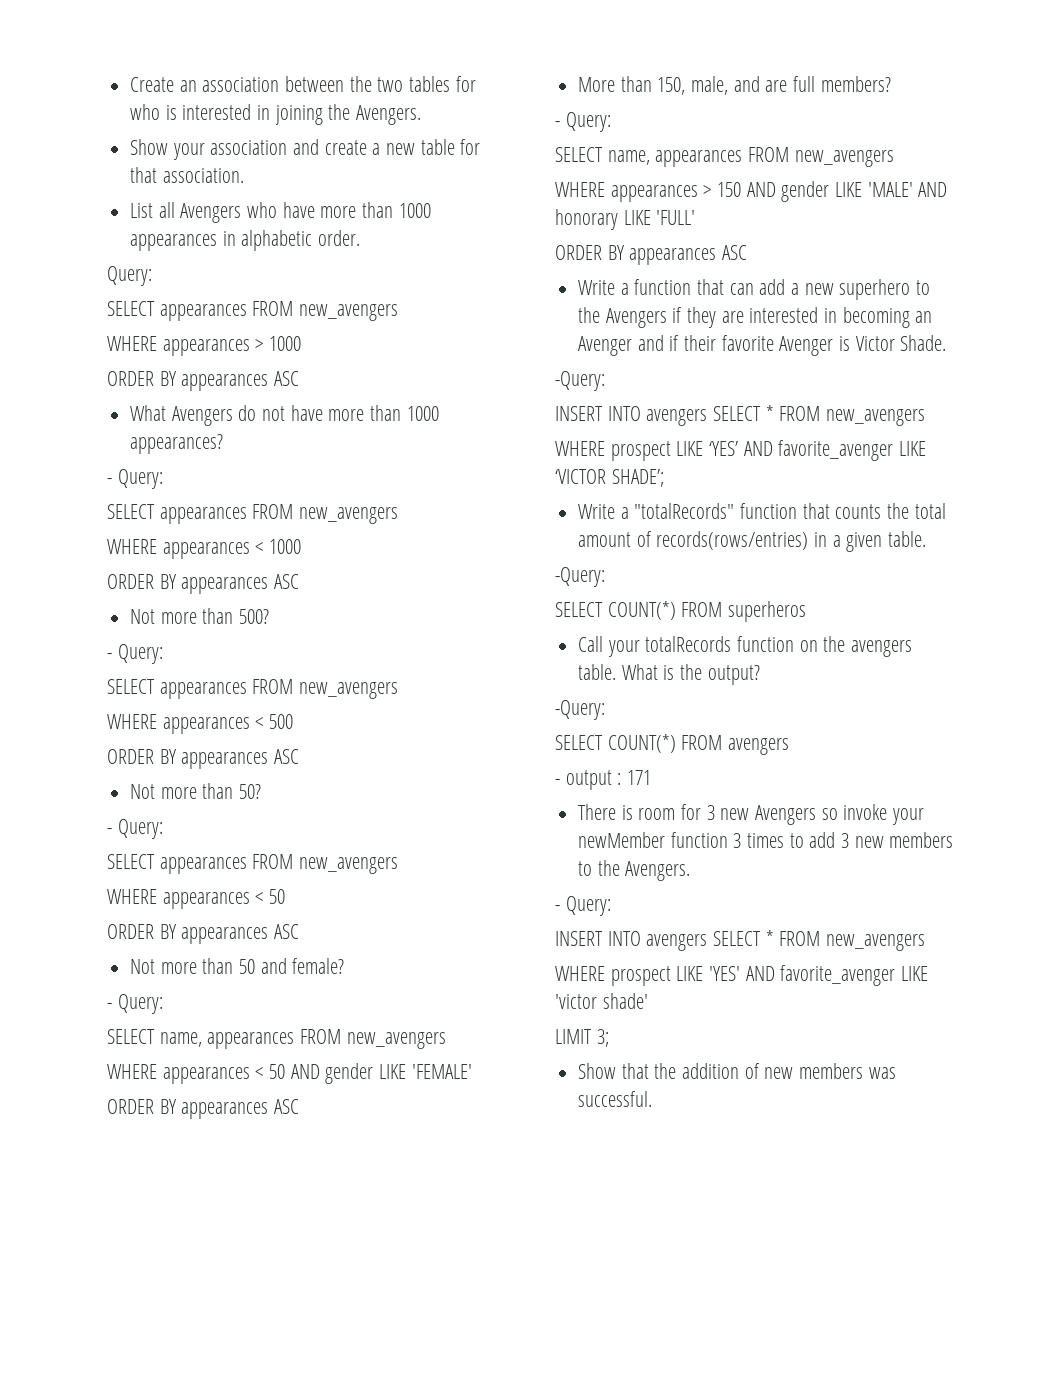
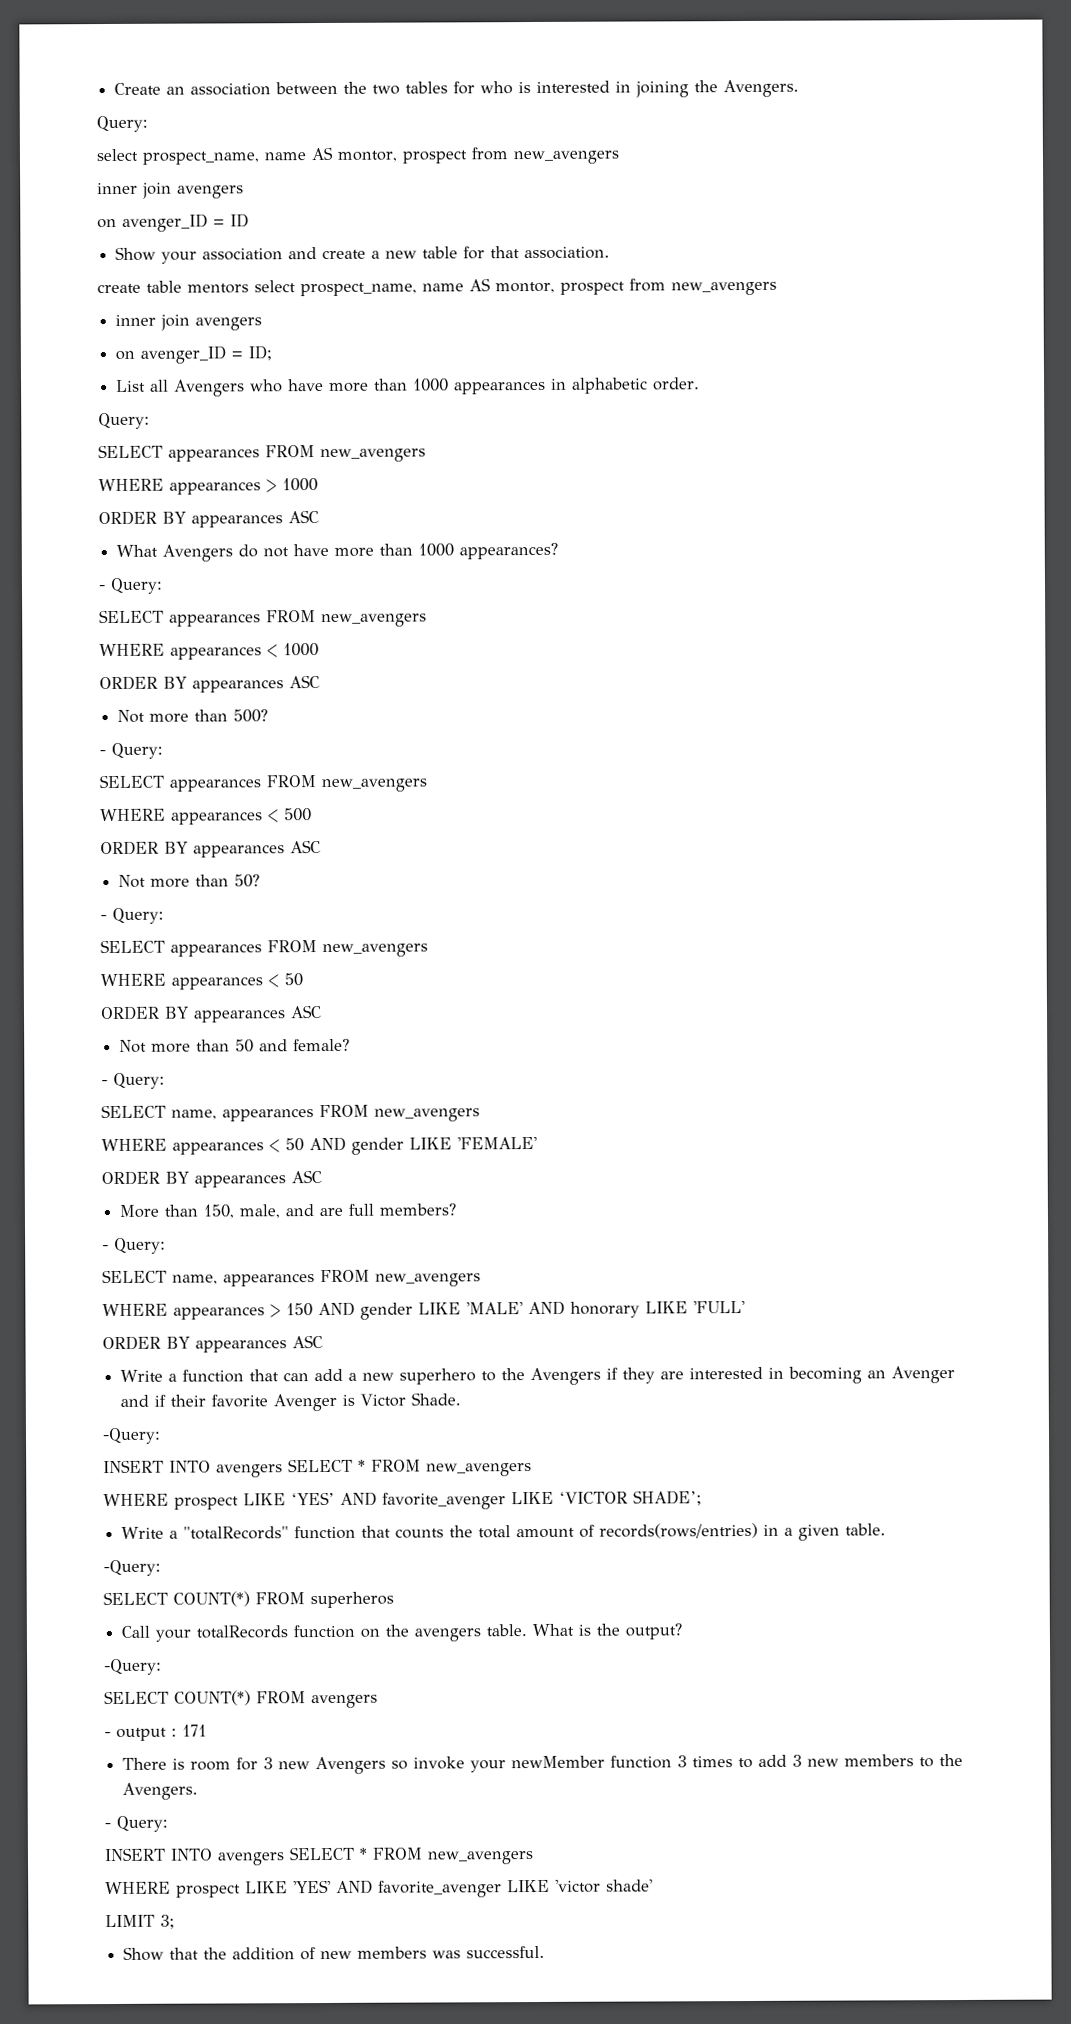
(422, 115) none -> [96,115,148,133] [96,146,620,165] [97,182,244,199] [97,213,249,232] // Query: // select prospect_name, name AS montor, prospect from new_avengers // inner join avengers // on avenger_ID = ID
(244, 175) none -> [97,278,777,297] [115,314,263,331] [115,345,273,364] // create table mentors select prospect_name, name AS montor, prospect from new_avengers // inner join avengers // on avenger_ID = ID;

